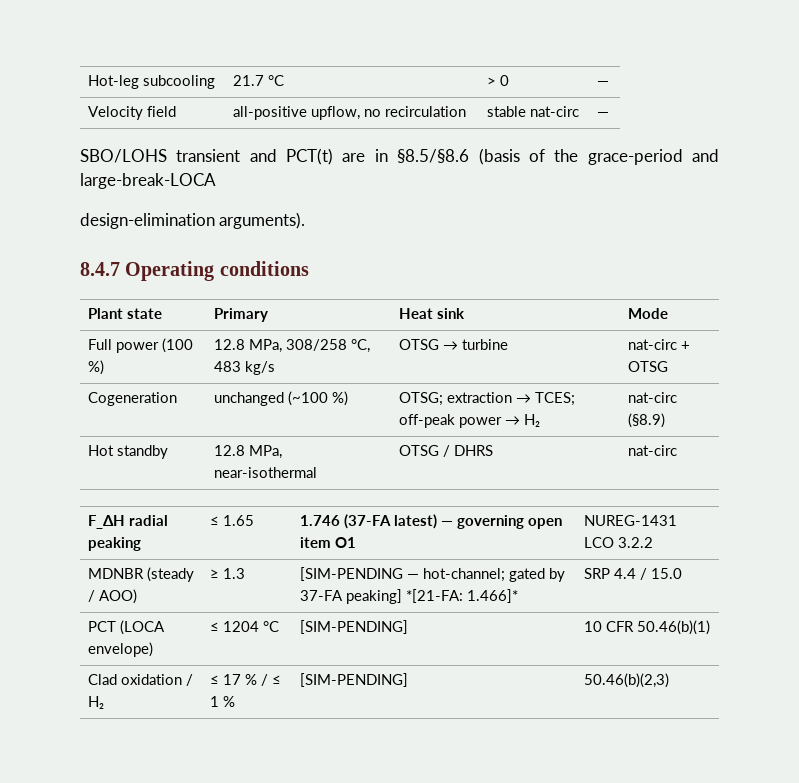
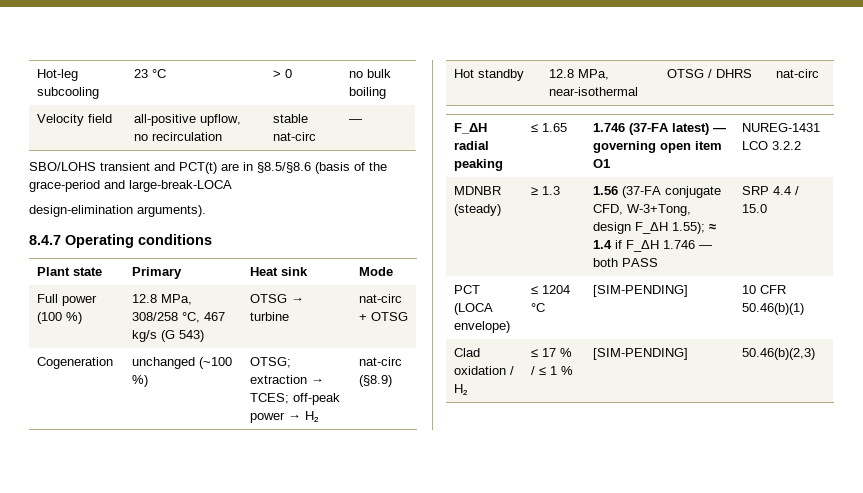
[233,75,265,86] 21.7 -> [133,69,148,78] 23
[597,81,610,86] — -> [348,69,391,78] [348,87,386,99] no bulk boiling
[214,361,242,372] 483 -> [203,312,225,321] 467
(276, 368) none -> [160,330,204,342] (G 543)
[147,567,195,582] [88,589,138,604] (steady / AOO) -> [453,204,501,216] (steady)
[300,567,566,582] [300,589,519,604] [SIM-PENDING — hot-channel; gated by 37-FA peaking] *[21-FA: 1.466]* -> [592,186,721,198] [592,204,691,216] [592,222,716,234] [592,240,712,252] [592,258,658,267] 1.56 (37-FA conjugate CFD, W-3+Tong, design F_ΔH 1.55); ≈ 1.4 if F_ΔH 1.746 — both PASS

